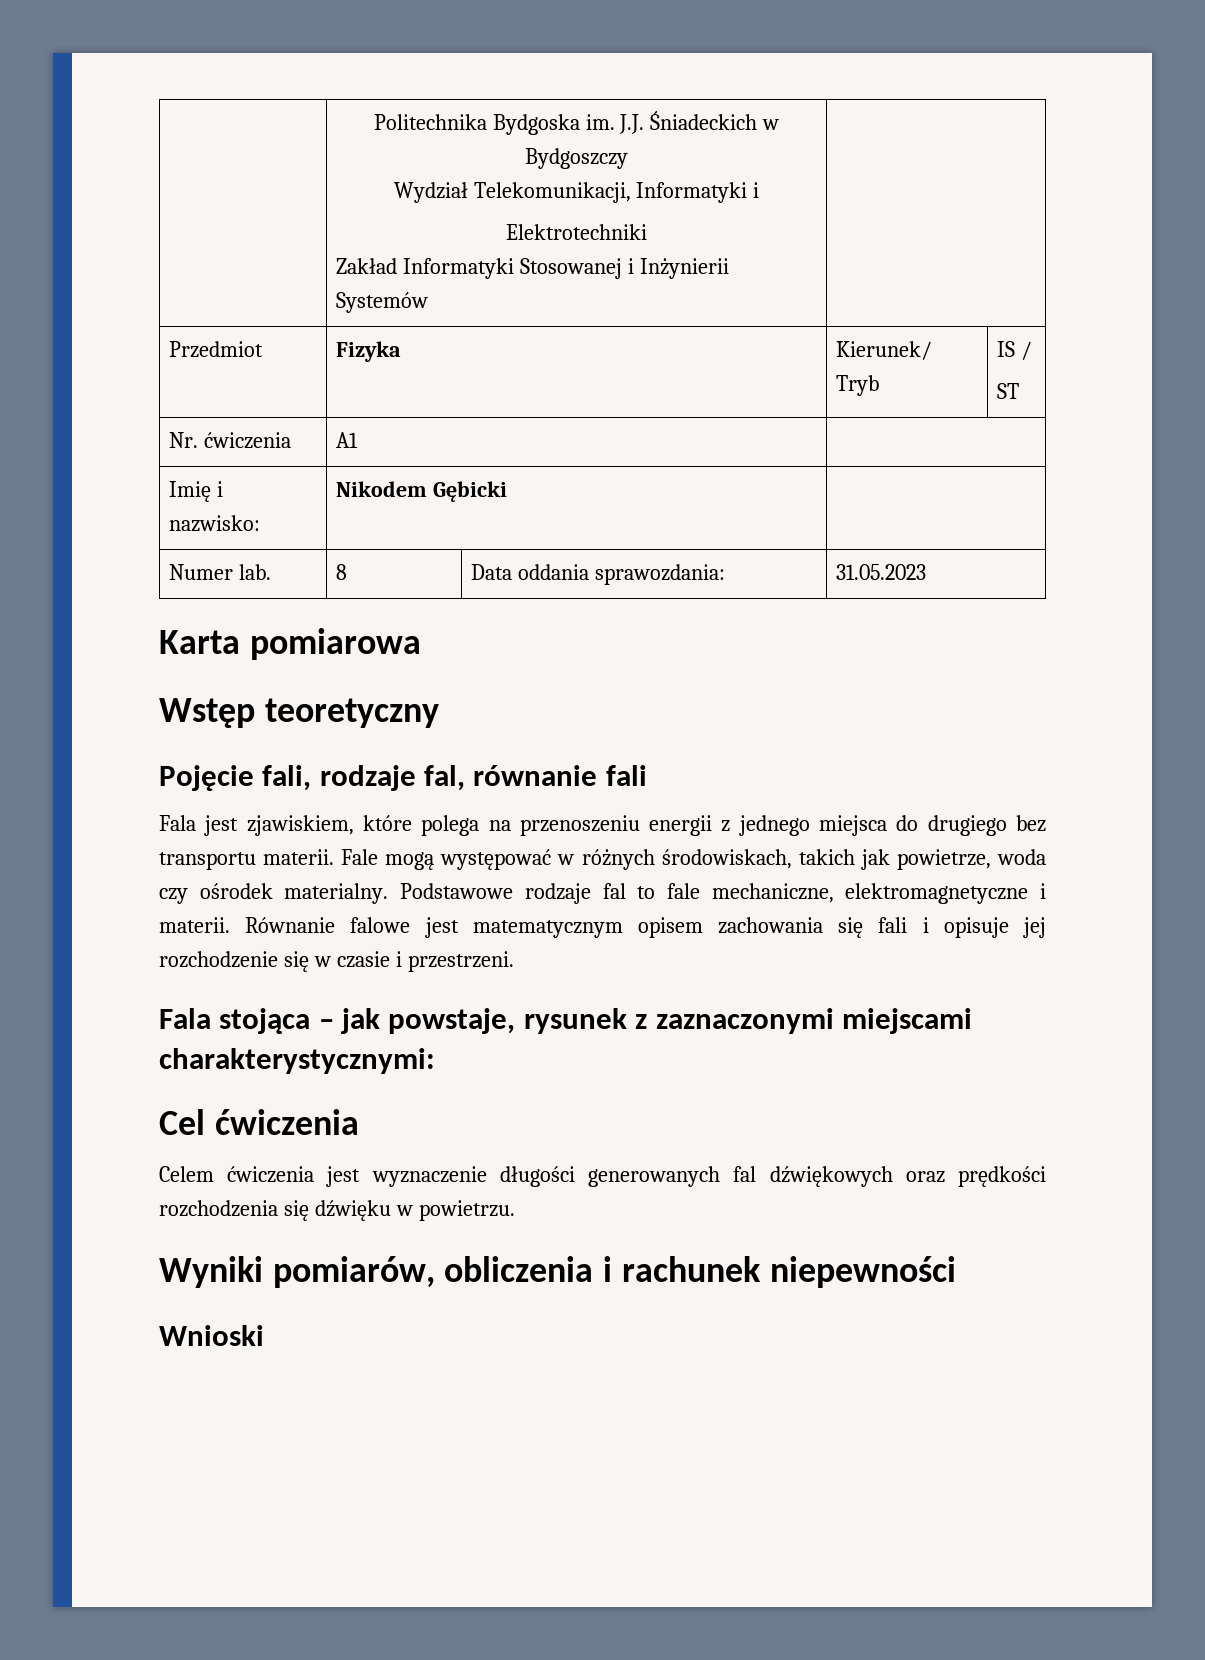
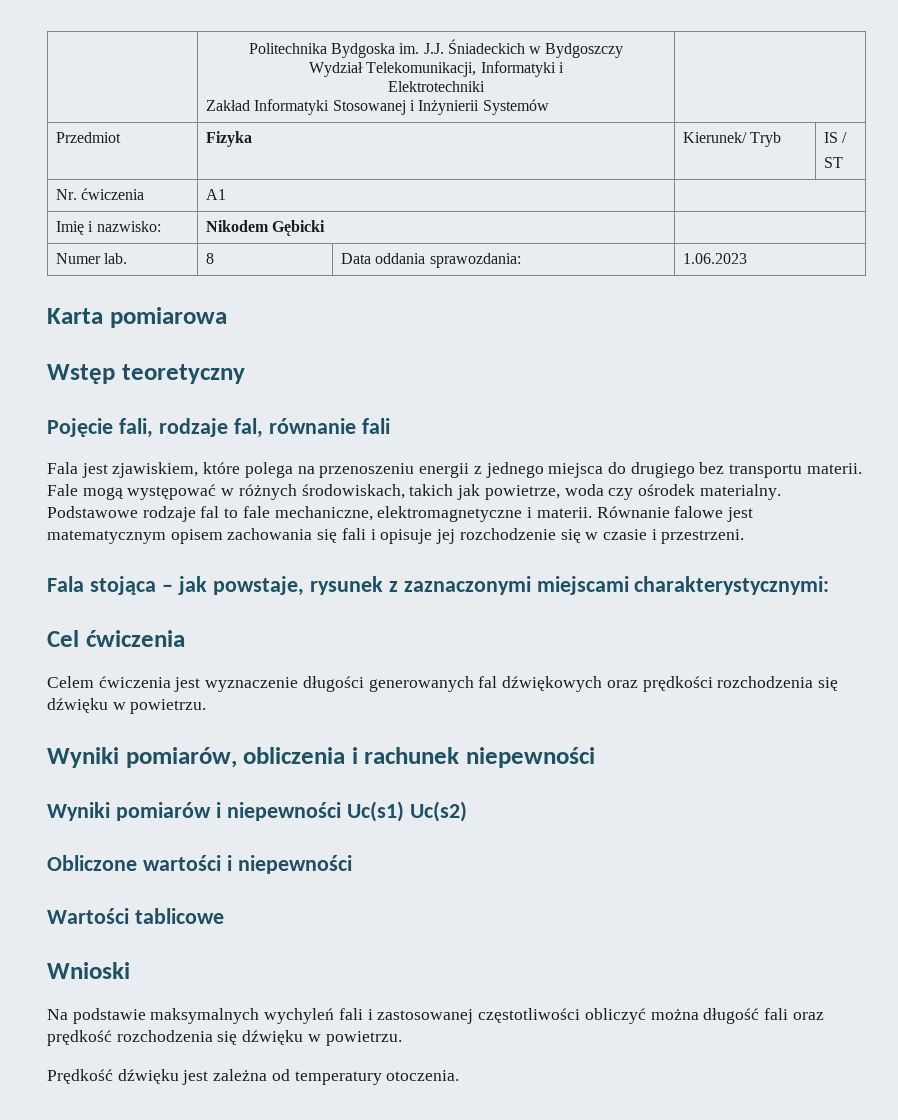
[835,564,926,580] 31.05.2023 -> [683,253,748,264] 1.06.2023
[159,1325,264,1346] Wnioski -> [47,801,467,822] [47,855,352,874] [47,908,224,924] [47,962,130,979] [47,1008,824,1024] [47,1030,402,1046] [47,1069,460,1085] Wyniki pomiarów i niepewności Uc(s1) Uc(s2) // Obliczone wartości i niepewności // Wartości tablicowe // Wnioski // Na podstawie maksymalnych wychyleń fali i zastosowanej częstotliwości obliczyć można długość fali oraz prędkość rozchodzenia się dźwięku w powietrzu. // Prędkość dźwięku jest zależna od temperatury otoczenia.

